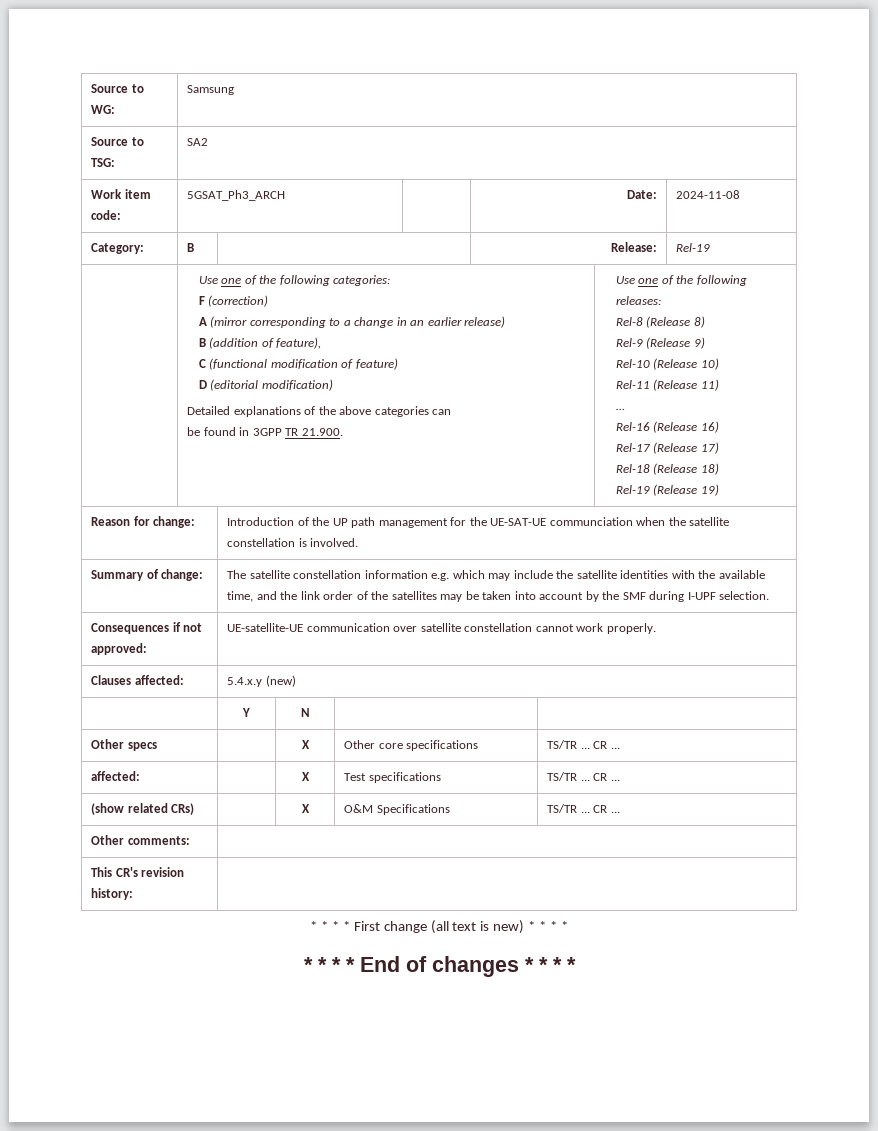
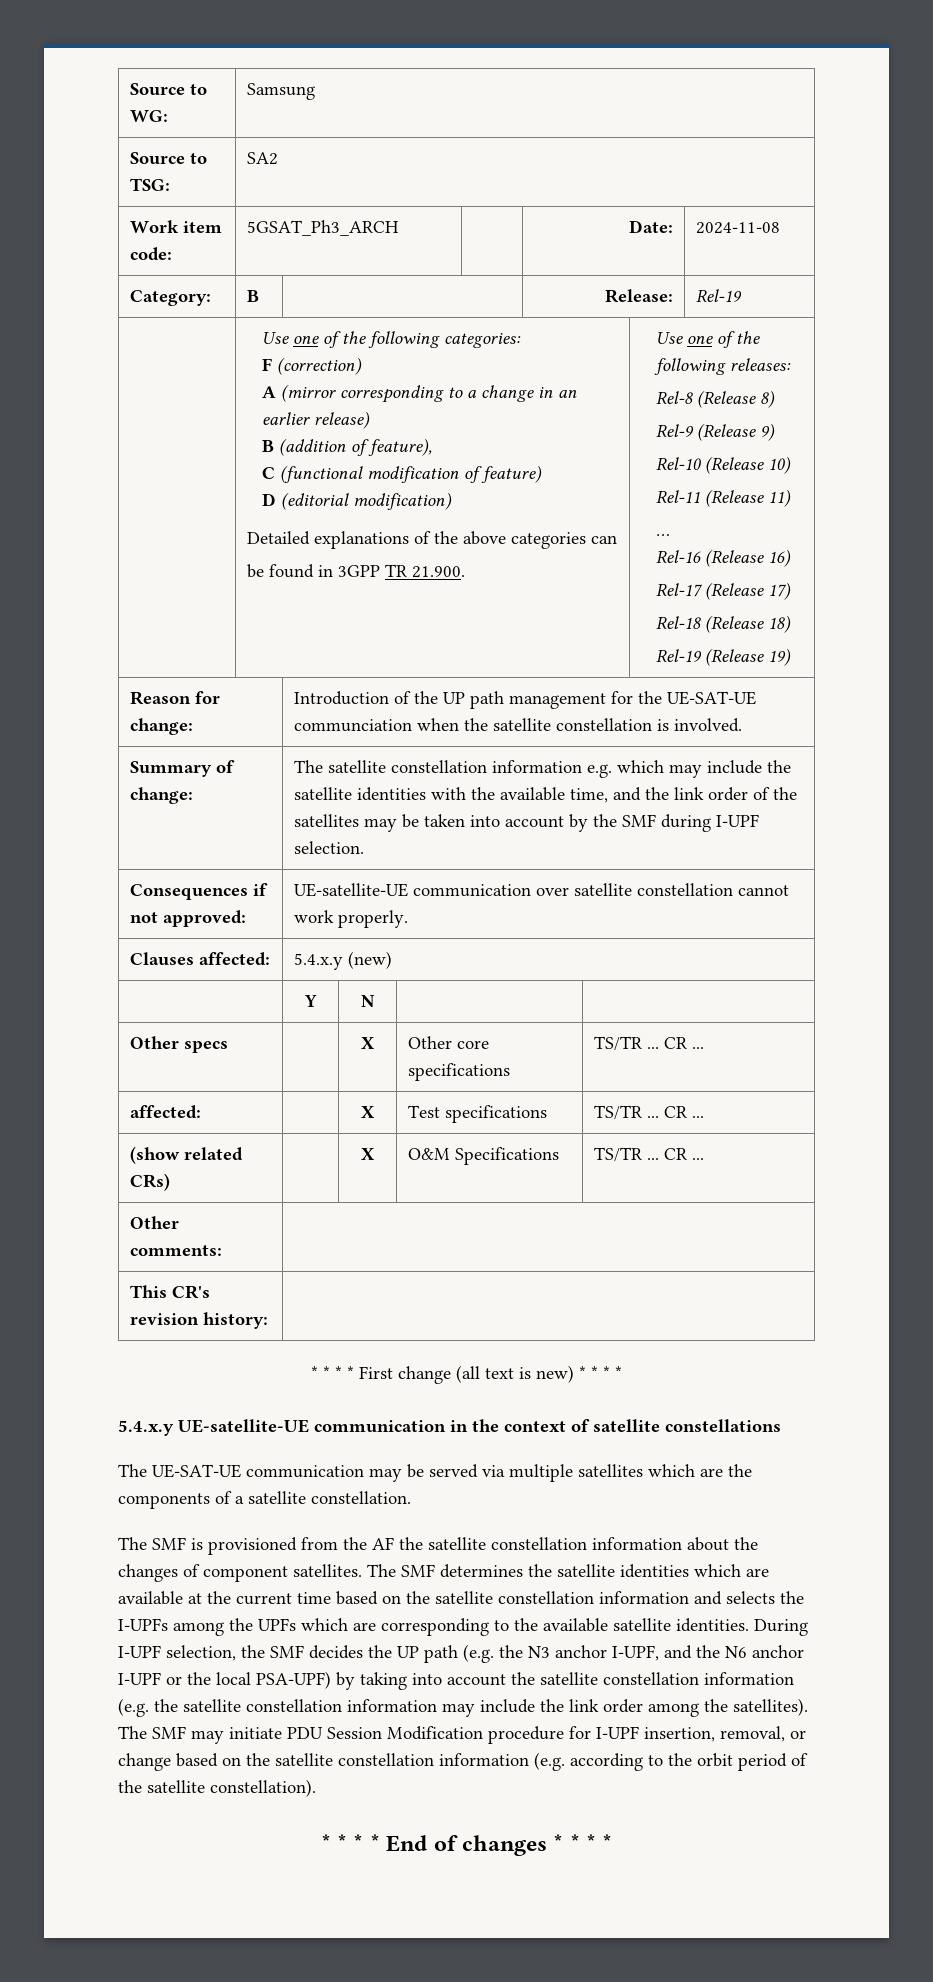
(568, 926) none -> [118,1419,781,1436] [118,1464,752,1482] [118,1491,411,1509] [118,1537,758,1555] [118,1564,769,1582] [118,1591,804,1605] [118,1618,808,1636] [118,1644,804,1663] [118,1671,794,1690] [118,1698,808,1717] [118,1726,806,1744] [118,1752,808,1771] [118,1779,316,1797] // 5.4.x.y UE-satellite-UE communication in the context of satellite constellations // The UE-SAT-UE communication may be served via multiple satellites which are the components of a satellite constellation. // The SMF is provisioned from the AF the satellite constellation information about the changes of component satellites. The SMF determines the satellite identities which are available at the current time based on the satellite constellation information and selects the I-UPFs among the UPFs which are corresponding to the available satellite identities. During I-UPF selection, the SMF decides the UP path (e.g. the N3 anchor I-UPF, and the N6 anchor I-UPF or the local PSA-UPF) by taking into account the satellite constellation information (e.g. the satellite constellation information may include the link order among the satellites). The SMF may initiate PDU Session Modification procedure for I-UPF insertion, removal, or change based on the satellite constellation information (e.g. according to the orbit period of the satellite constellation).

